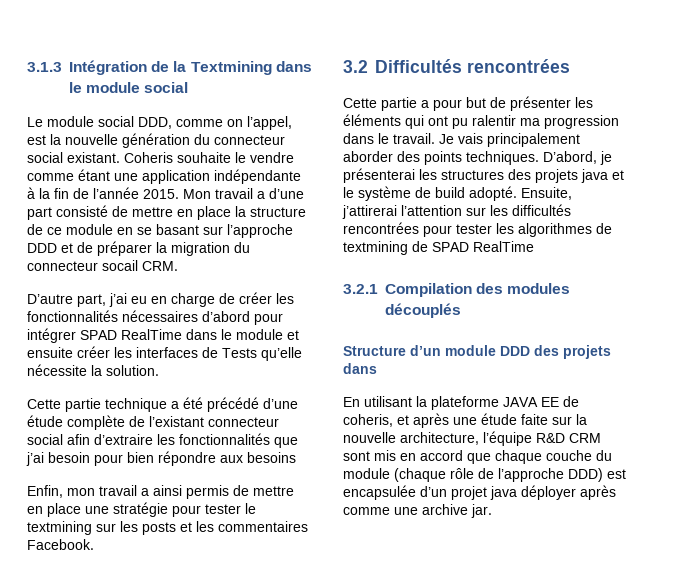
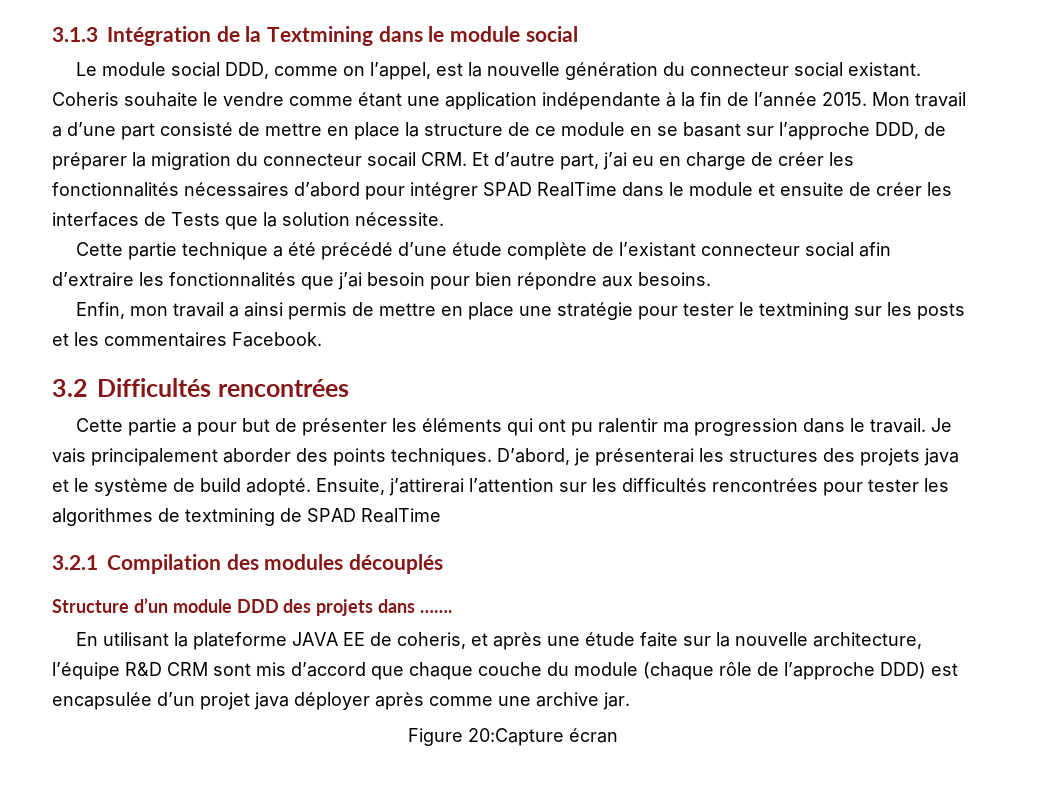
[27,243,73,253] DDD et -> [875,122,919,139] DDD,
[27,294,73,304] // D’autre -> [472,152,555,167] Et d’autre
(73, 352) none -> [849,182,871,196] de
[261,347,302,361] [27,364,159,376] qu’elle nécessite la solution. -> [225,212,444,230] que la solution nécessite.
[247,452,296,463] besoins -> [638,272,711,286] besoins.
(377, 368) none -> [420,610,453,613] …….
[400,450,463,461] en accord -> [291,662,366,677] d’accord
(492, 511) none -> [407,728,618,746] // Figure 20:Capture écran

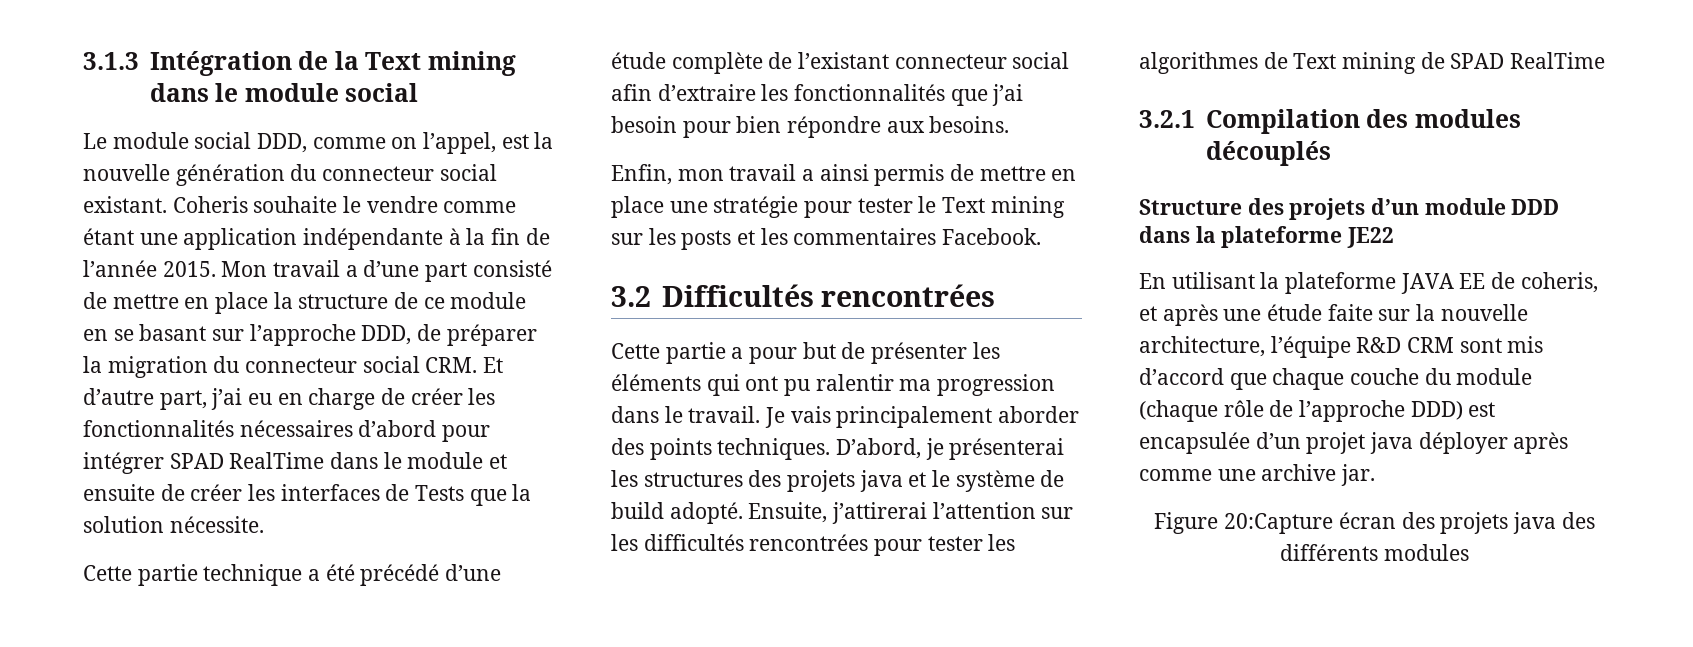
[267,26,374,46] Textmining -> [365,51,516,76] Text mining
[367,152,416,167] socail -> [362,356,420,373] social
[758,302,849,320] textmining -> [942,196,1065,218] Text mining
[185,508,275,526] textmining -> [1293,52,1417,74] Text mining
(129, 606) none -> [1247,198,1366,220] des projets
[283,599,453,616] des projets dans ……. -> [1139,226,1395,248] dans la plateforme JE22
(618, 735) none -> [1401,512,1595,534] [1280,544,1469,561] des projets java des différents modules

